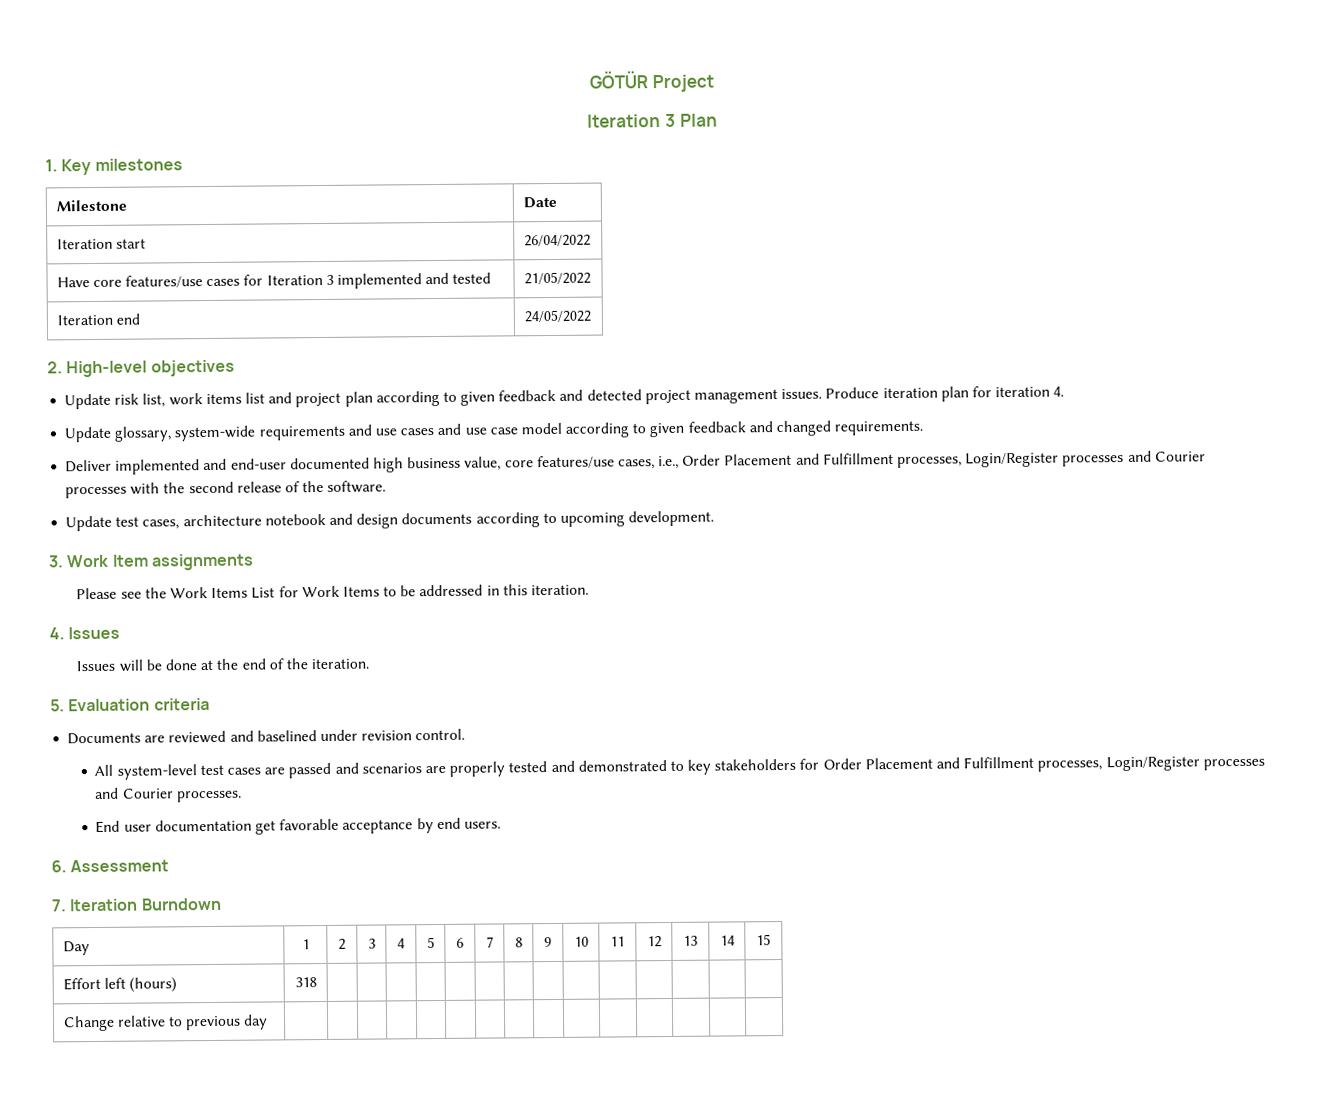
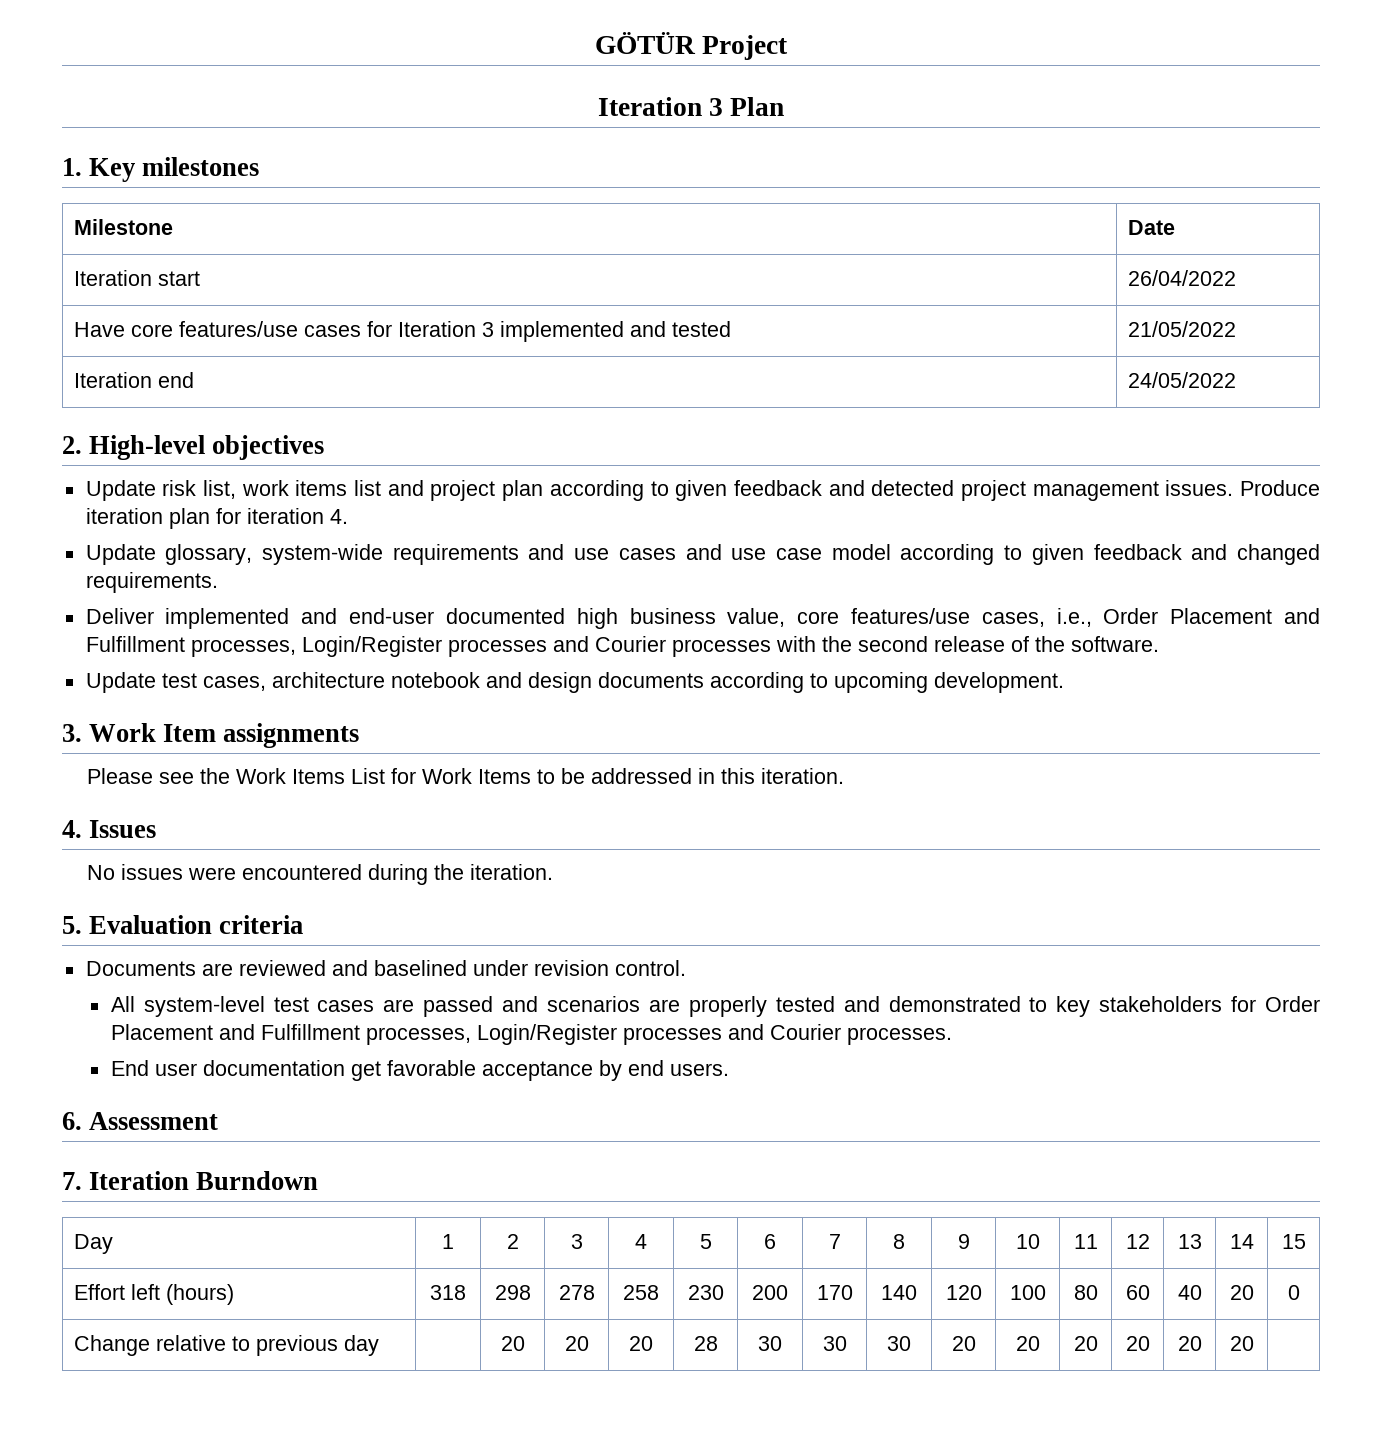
[76,658,284,672] Issues will be done at the end of -> [87,864,429,885] No issues were encountered during
(317, 982) | | | | | | | | | | | | | -> [494,1285,531,1300] [558,1285,595,1300] [623,1285,659,1300] [687,1285,724,1300] [752,1285,788,1300] [816,1285,853,1300] [881,1285,917,1300] [945,1285,982,1300] [1009,1285,1046,1300] [1073,1285,1098,1300] [1125,1285,1150,1300] [1177,1285,1202,1300] [1229,1285,1254,1300] [1287,1285,1300,1300] 298 | 278 | 258 | 230 | 200 | 170 | 140 | 120 | 100 | 80 | 60 | 40 | 20 | 0
(269, 1022) | | | | | | | | | | | | -> [500,1336,525,1351] [564,1336,589,1351] [629,1336,653,1351] [693,1336,718,1351] [758,1336,782,1351] [822,1336,847,1351] [887,1336,911,1351] [951,1336,976,1351] [1015,1336,1040,1351] [1073,1336,1098,1351] [1125,1336,1150,1351] [1177,1336,1202,1351] [1229,1336,1254,1351] 20 | 20 | 20 | 28 | 30 | 30 | 30 | 20 | 20 | 20 | 20 | 20 | 20

